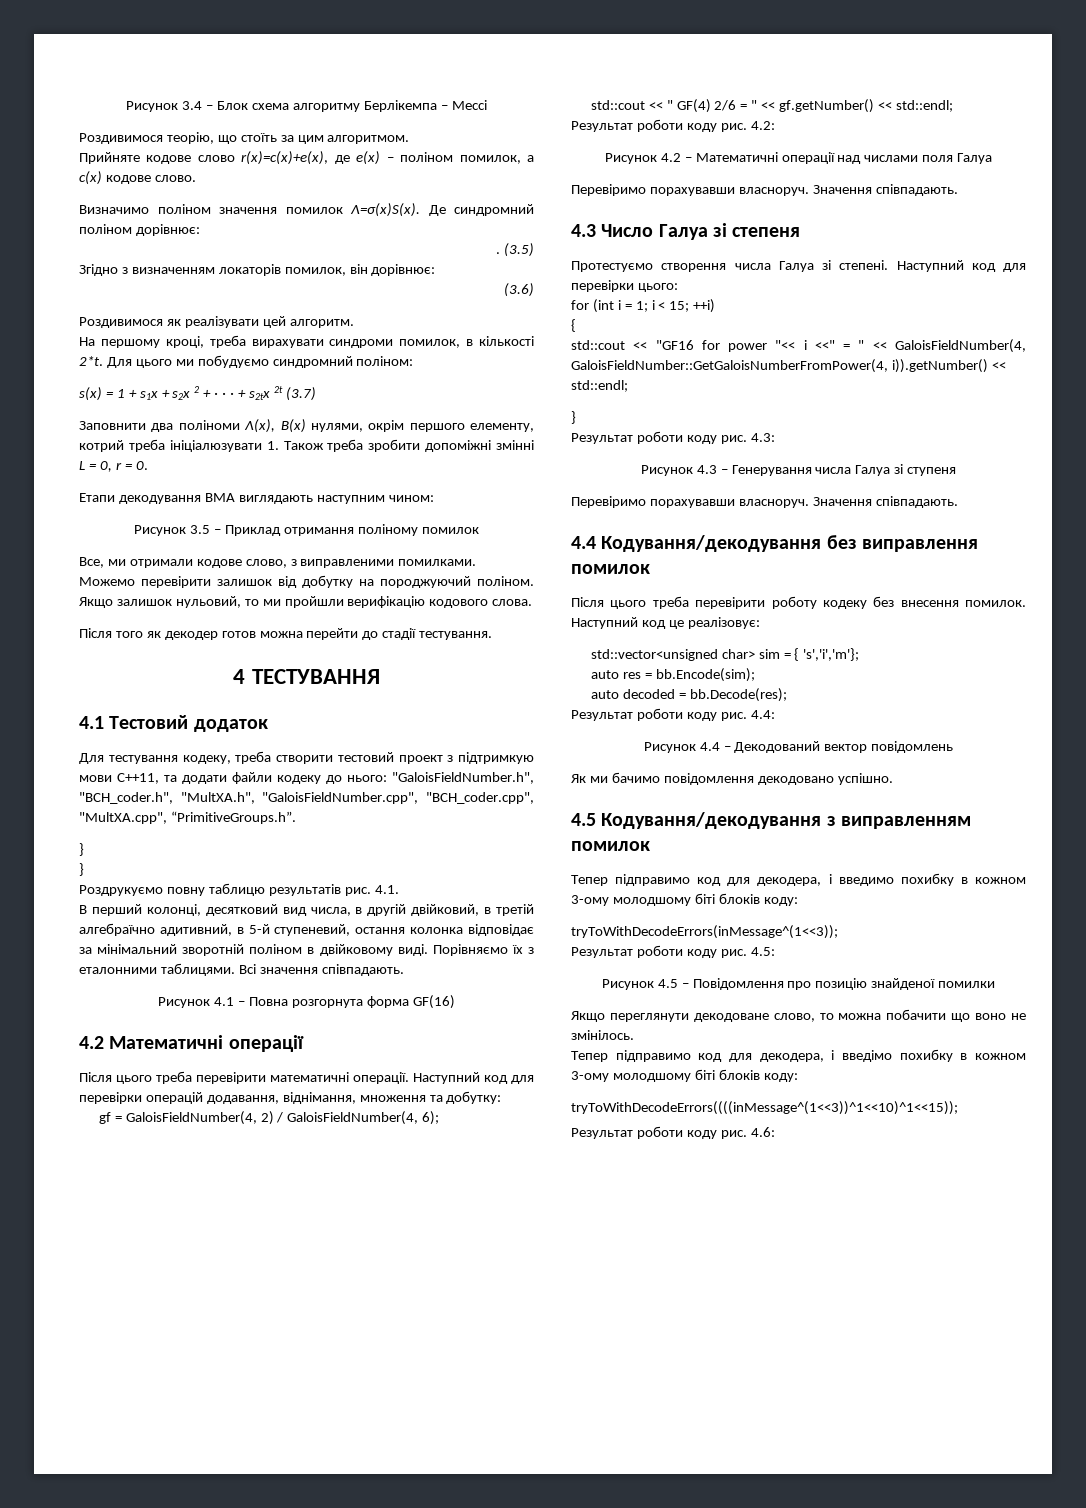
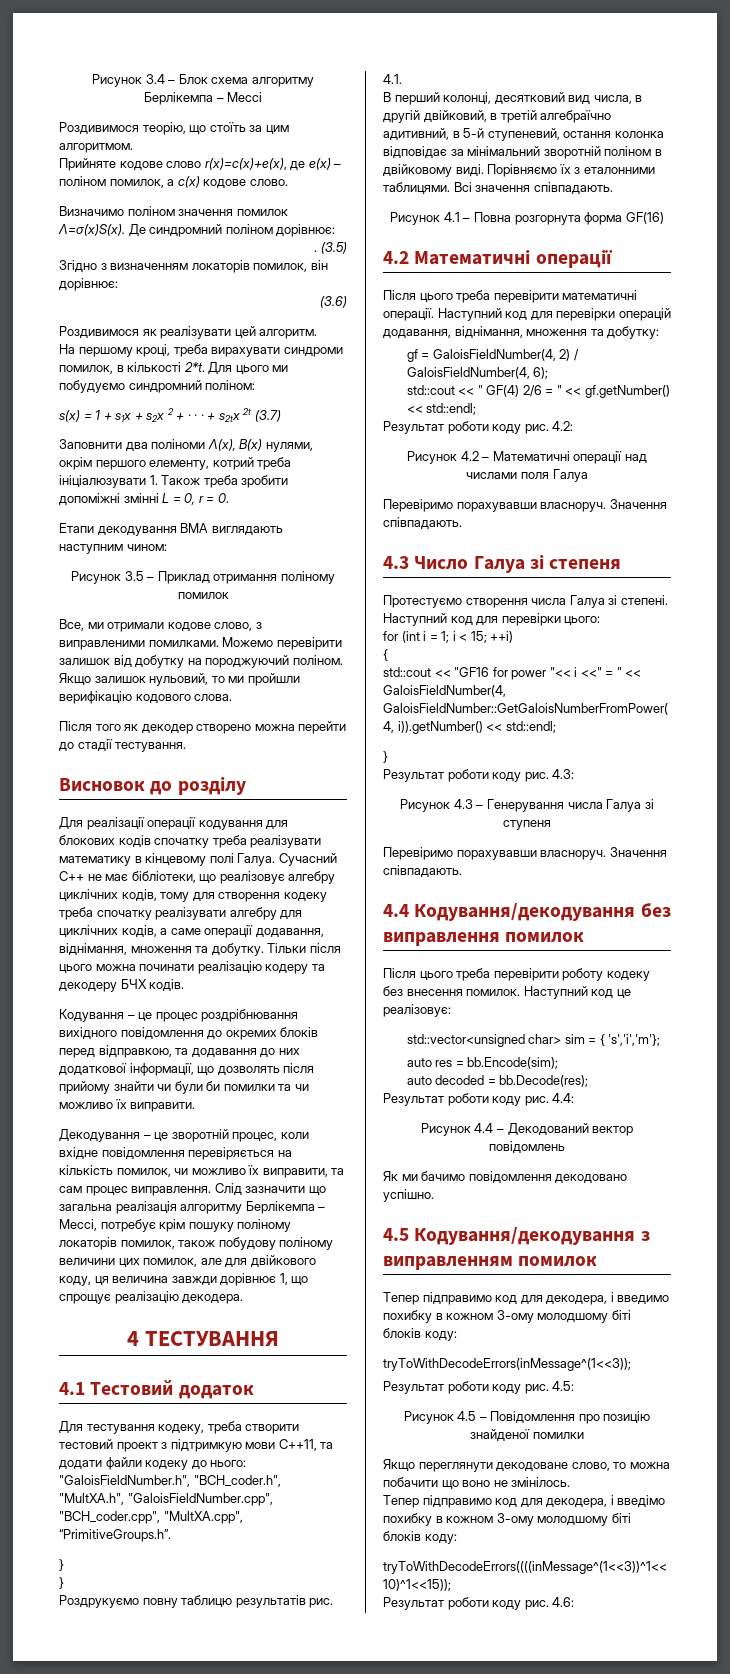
[221,631,256,638] готов -> [196,724,252,734] створено
(493, 635) none -> [59,777,246,795] [59,817,289,830] [59,835,322,848] [59,853,337,866] [59,871,336,884] [59,889,327,902] [59,907,303,920] [59,925,324,938] [59,943,341,956] [59,961,325,974] [59,979,185,992] [59,1009,299,1022] [59,1027,319,1040] [59,1045,300,1058] [59,1063,315,1076] [59,1081,309,1094] [59,1099,196,1112] [59,1129,309,1142] [59,1147,292,1160] [59,1165,345,1178] [59,1183,326,1196] [59,1201,326,1214] [59,1219,292,1232] [59,1237,334,1250] [59,1255,316,1268] [59,1273,309,1286] [59,1291,244,1304] // Висновок до розділу // Для реалізації операції кодування для блокових кодів спочатку треба реалізувати математику в кінцевому полі Галуа. Сучасний C++ не має бібліотеки, що реалізовує алгебру циклічних кодів, тому для створення кодеку треба спочатку реалізувати алгебру для циклічних кодів, а саме операції додавання, віднімання, множення та добутку. Тільки після цього можна починати реалізацію кодеру та декодеру БЧХ кодів. // Кодування – це процес роздрібнювання вихідного повідомлення до окремих блоків перед відправкою, та додавання до них додаткової інформації, що дозволять після прийому знайти чи були би помилки та чи можливо їх виправити. // Декодування – це зворотній процес, коли вхідне повідомлення перевіряється на кількість помилок, чи можливо їх виправити, та сам процес виправлення. Слід зазначити що загальна реалізація алгоритму Берлікемпа – Мессі, потребує крім пошуку поліному локаторів помилок, також побудову поліному величини цих помилок, але для двійкового коду, ця величина завжди дорівнює 1, що спрощує реалізацію декодера.

